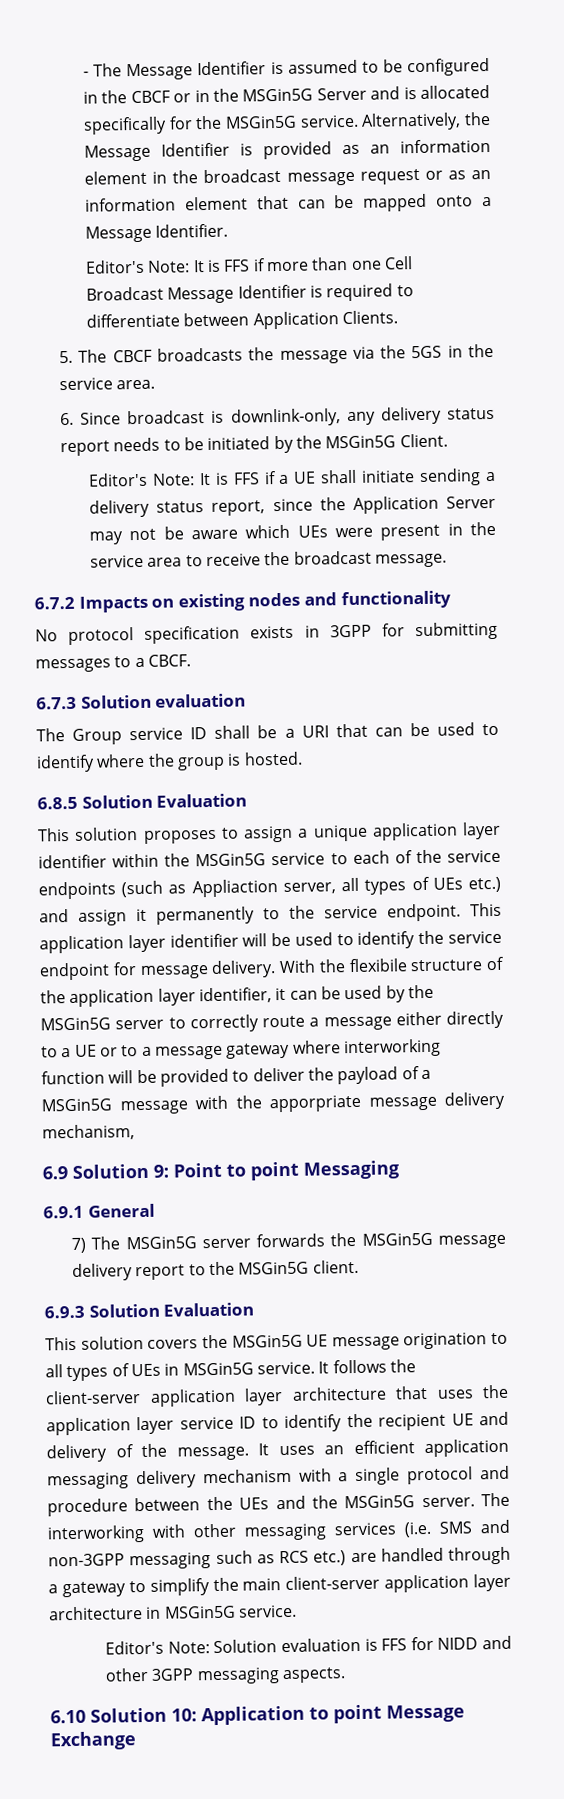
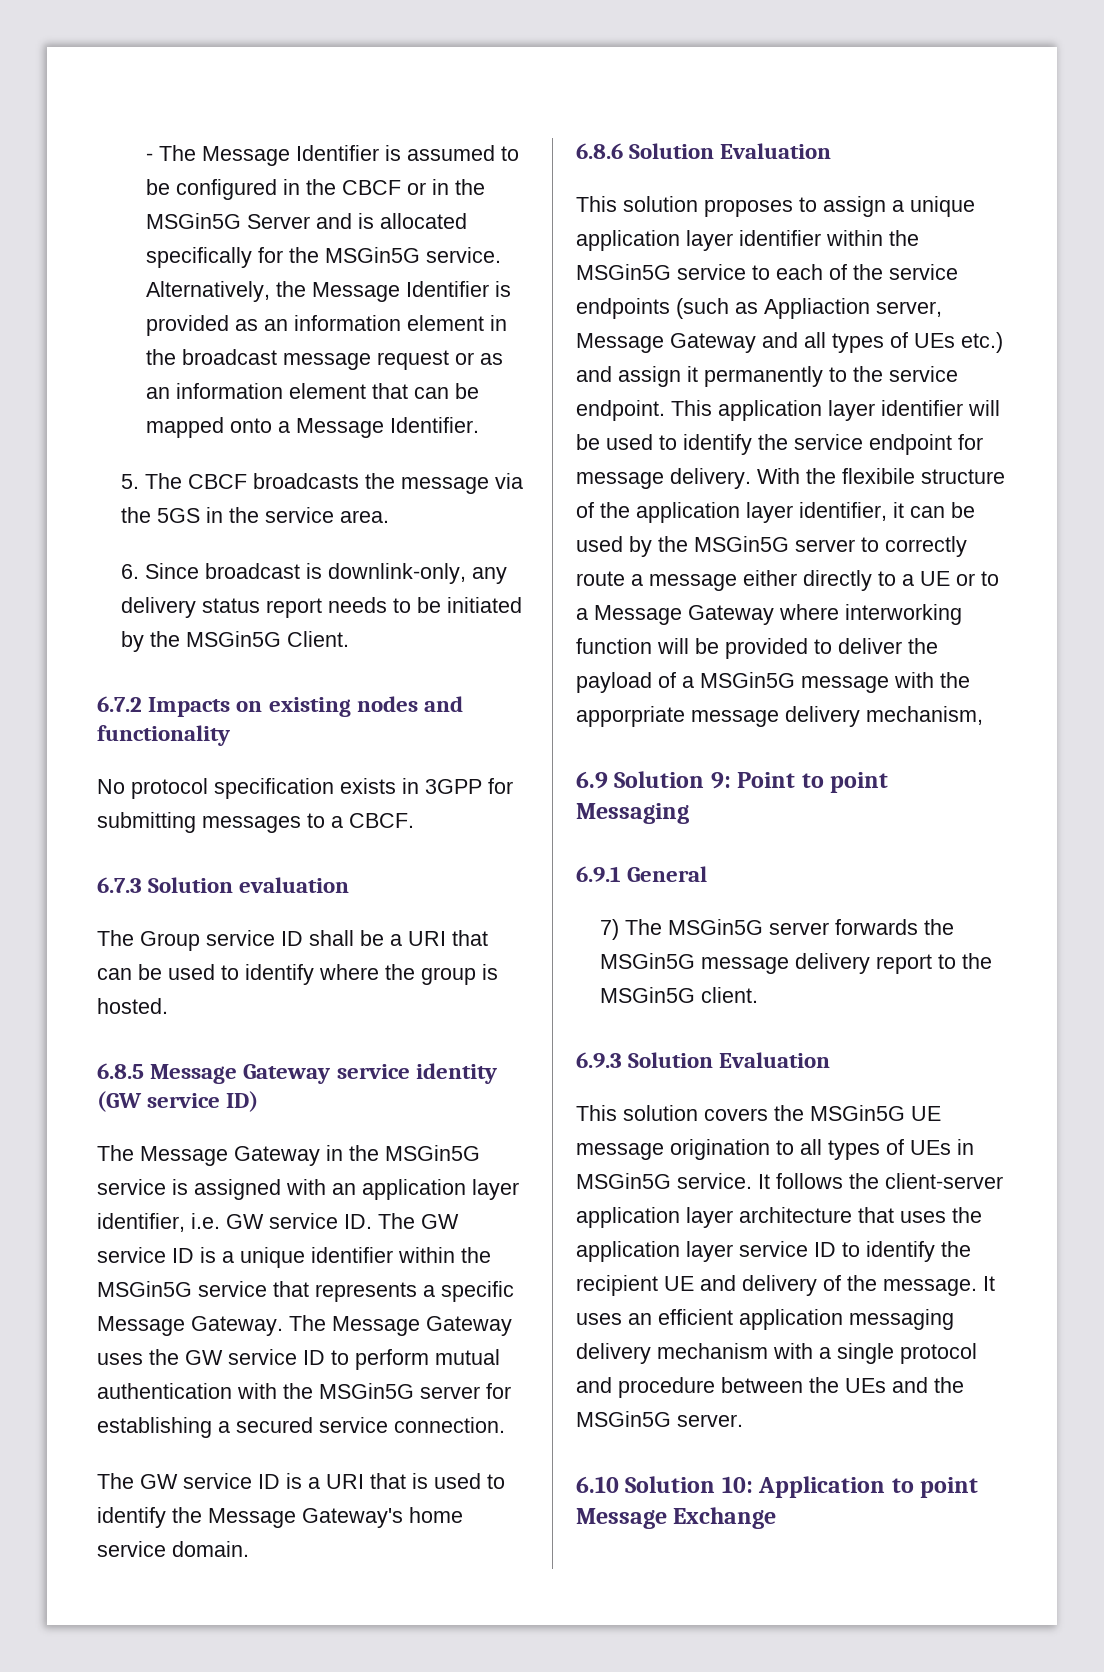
[85,256,413,274] [86,283,414,304] [86,310,399,330] // Editor's Note: It is FFS if more than one Cell Broadcast Message Identifier is required to differentiate between Application Clients. -> (479, 425) none
[88,468,497,487] [89,495,496,518] [89,521,496,545] [90,550,447,568] // Editor's Note: It is FFS if a UE shall initiate sending a delivery status report, since the Application Server may not be aware which UEs were present in the service area to receive the broadcast message. -> (350, 639) none
(78, 803) none -> [150,1063,497,1084] [97,1091,259,1112] [97,1145,480,1166] [97,1179,519,1200] [97,1213,459,1232] [97,1247,491,1268] [97,1281,514,1302] [97,1315,512,1336] [97,1349,500,1370] [97,1383,511,1399] [97,1417,505,1438] [97,1473,505,1489] [97,1507,463,1528] [97,1541,249,1557] [576,143,623,159] Message Gateway service identity (GW service ID) // The Message Gateway in the MSGin5G service is assigned with an application layer identifier, i.e. GW service ID. The GW service ID is a unique identifier within the MSGin5G service that represents a specific Message Gateway. The Message Gateway uses the GW service ID to perform mutual authentication with the MSGin5G server for establishing a secured service connection. // The GW service ID is a URI that is used to identify the Message Gateway's home service domain. // 6.8.6
(336, 888) none -> [576,332,798,353] Message Gateway and
[154,1042,291,1060] message gateway -> [594,605,774,625] Message Gateway
[481,1492,510,1507] [47,1519,510,1544] [48,1546,511,1570] [48,1573,511,1598] [48,1604,297,1621] [105,1635,512,1655] [105,1667,347,1685] The interworking with other messaging services (i.e. SMS and non-3GPP messaging such as RCS etc.) are handled through a gateway to simplify the main client-server application layer architecture in MSGin5G service. // Editor's Note: Solution evaluation is FFS for NIDD and other 3GPP messaging aspects. -> (743, 1420) none

